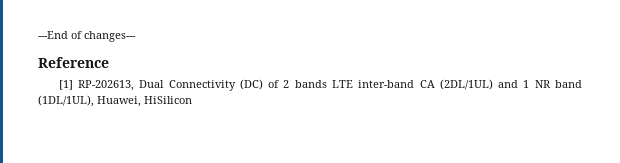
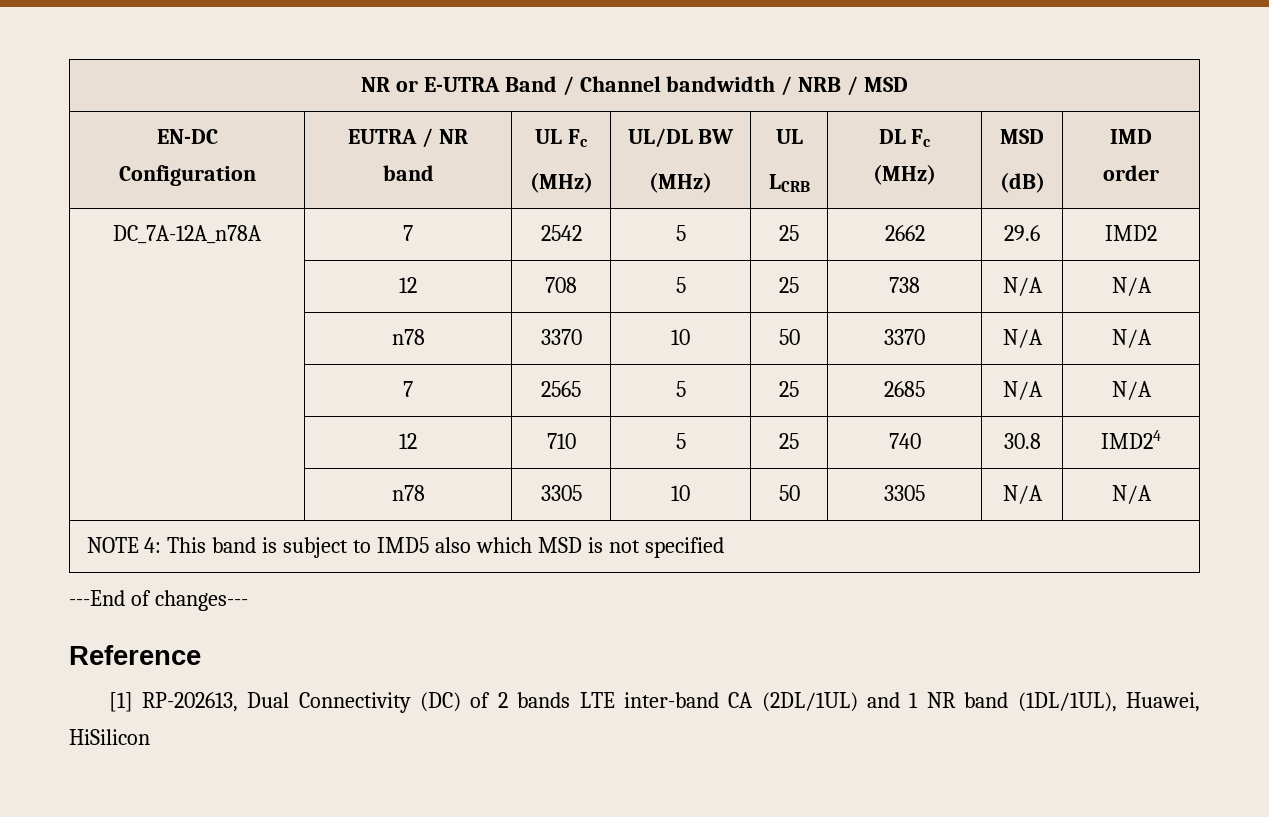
(38, 35) none -> [360,76,909,96] [156,129,218,144] [118,165,256,186] [348,128,468,148] [382,165,434,181] [535,129,588,147] [529,172,593,193] [627,128,735,148] [649,172,712,193] [775,129,803,144] [768,174,810,192] [878,129,932,147] [873,164,936,185] [1000,129,1044,144] [999,172,1045,193] [1110,129,1152,144] [1103,165,1159,181] [113,225,262,244] [403,225,413,241] [540,225,582,241] [675,225,686,241] [779,225,799,241] [884,225,925,241] [1004,225,1040,241] [1105,225,1157,241] [399,277,417,293] [545,277,577,293] [675,277,686,293] [779,277,799,293] [889,277,920,293] [1002,277,1043,296] [1111,277,1152,296] [391,329,425,345] [540,329,582,345] [671,329,690,345] [778,329,800,345] [884,329,925,345] [1002,329,1043,348] [1111,329,1152,348] [403,381,413,397] [541,381,581,397] [675,381,686,397] [779,381,799,397] [884,381,925,397] [1002,381,1043,400] [1111,381,1152,400] [399,433,417,449] [546,433,576,449] [675,433,686,449] [779,433,799,449] [888,433,921,449] [1003,433,1041,449] [1101,430,1161,449] [391,485,425,501] [540,485,582,501] [671,485,690,501] [778,485,800,501] [884,485,925,501] [1002,485,1043,504] [1111,485,1152,504] [86,537,724,558] NR or E-UTRA Band / Channel bandwidth / NRB / MSD // EN-DC Configuration | EUTRA / NR band | UL Fc // (MHz) | UL/DL BW // (MHz) | UL // LCRB | DL Fc (MHz) | MSD // (dB) | IMD order // DC_7A-12A_n78A | 7 | 2542 | 5 | 25 | 2662 | 29.6 | IMD2 // | 12 | 708 | 5 | 25 | 738 | N/A | N/A // | n78 | 3370 | 10 | 50 | 3370 | N/A | N/A // | 7 | 2565 | 5 | 25 | 2685 | N/A | N/A // | 12 | 710 | 5 | 25 | 740 | 30.8 | IMD24 // | n78 | 3305 | 10 | 50 | 3305 | N/A | N/A // NOTE 4: This band is subject to IMD5 also which MSD is not specified //

